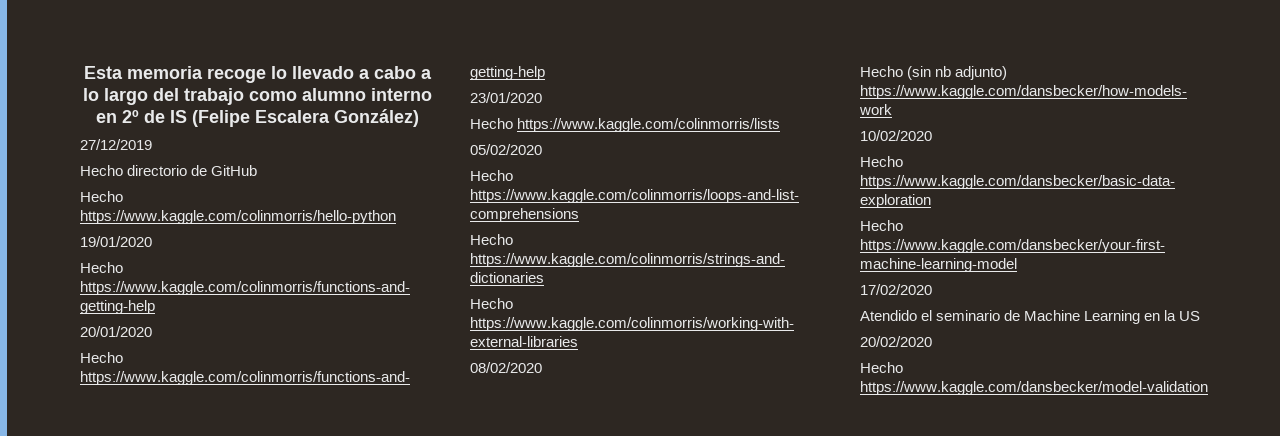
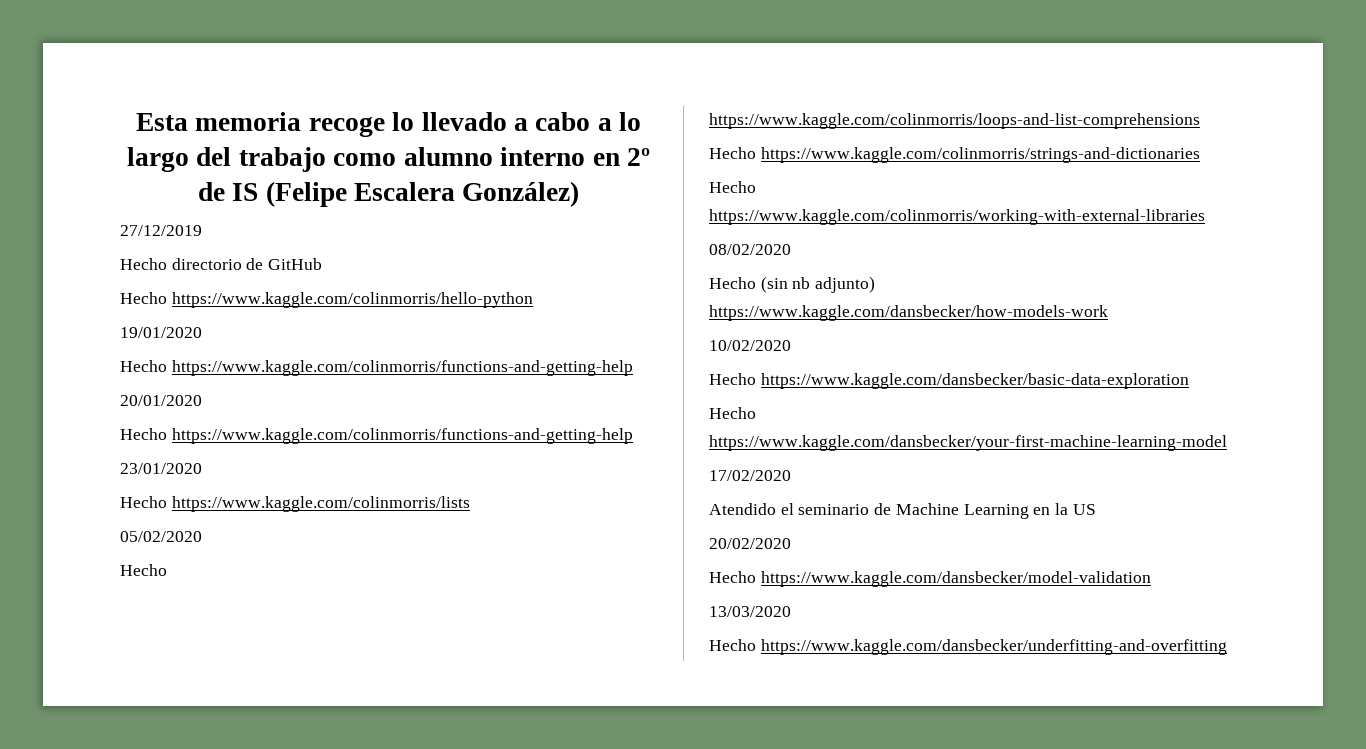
(1208, 388) none -> [709,606,791,617] [709,639,1227,655] // 13/03/2020 // Hecho https://www.kaggle.com/dansbecker/underfitting-and-overfitting

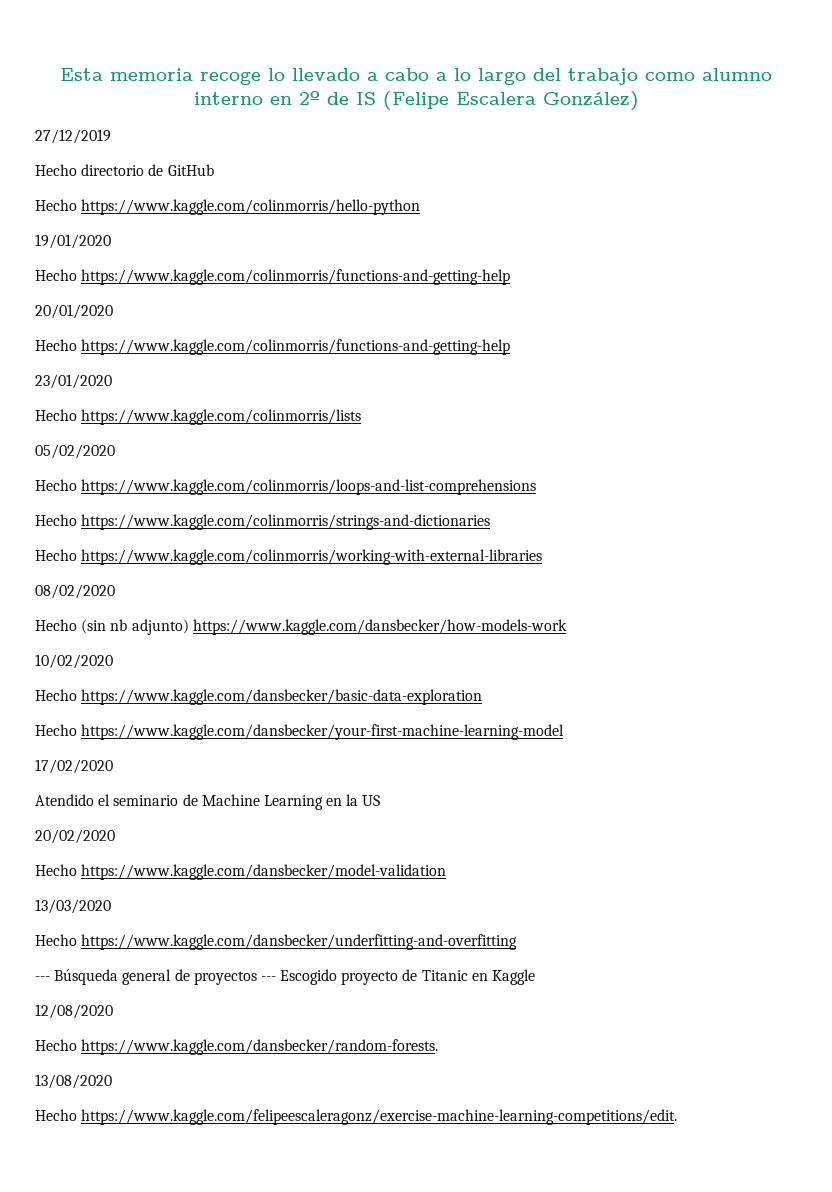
(1227, 647) none -> [35,969,536,985] [35,1004,113,1019] [35,1039,439,1055] [35,1074,112,1089] [35,1109,678,1125] // --- Búsqueda general de proyectos --- Escogido proyecto de Titanic en Kaggle // 12/08/2020 // Hecho https://www.kaggle.com/dansbecker/random-forests. // 13/08/2020 // Hecho https://www.kaggle.com/felipeescaleragonz/exercise-machine-learning-competitions/edit.

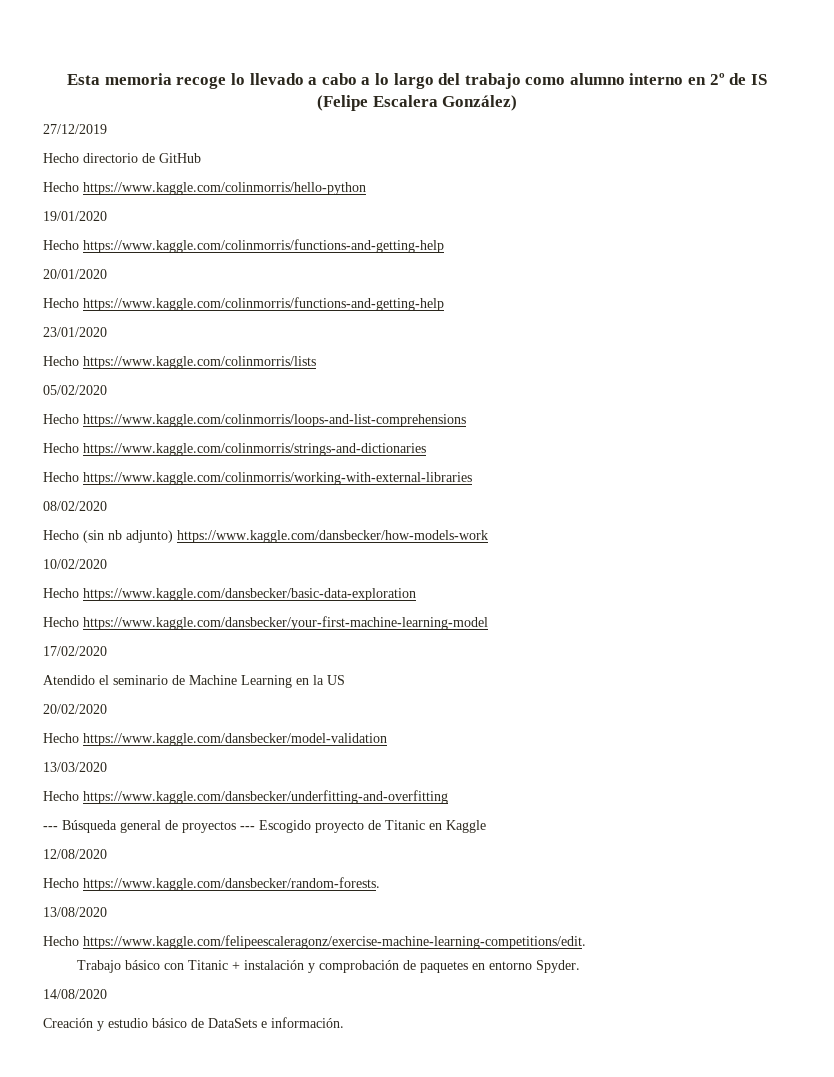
(678, 1117) none -> [76,960,580,973] [43,989,107,999] [43,1017,344,1031] // Trabajo básico con Titanic + instalación y comprobación de paquetes en entorno Spyder. // 14/08/2020 // Creación y estudio básico de DataSets e información.

